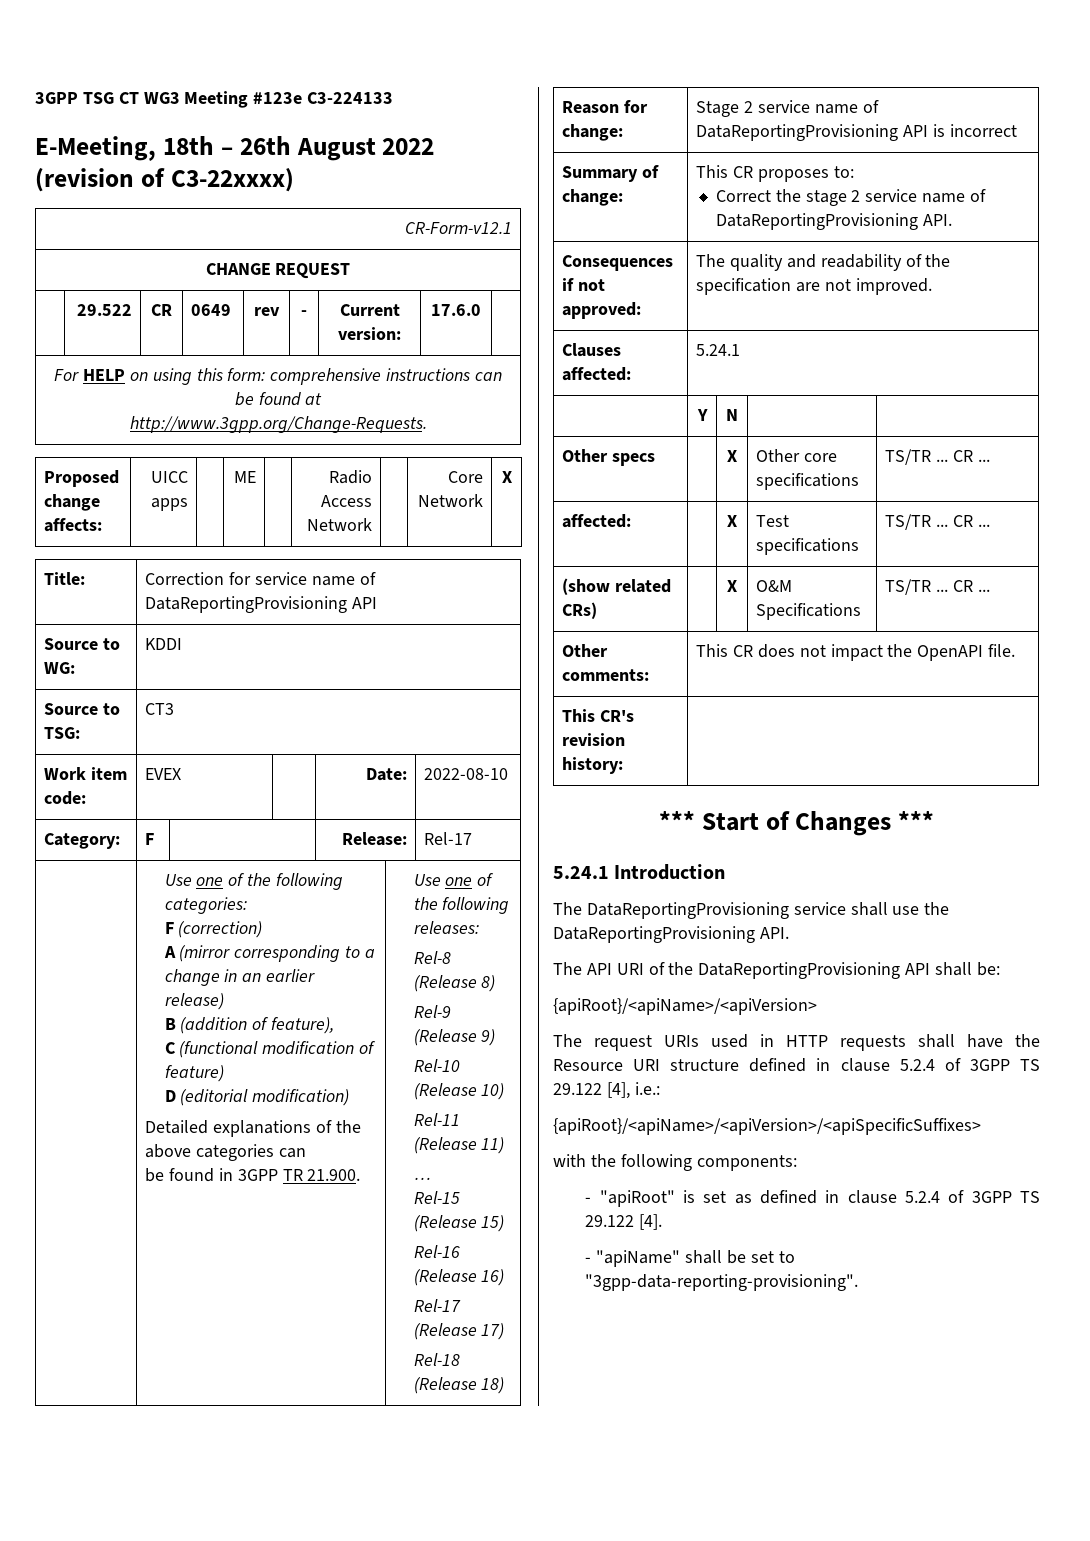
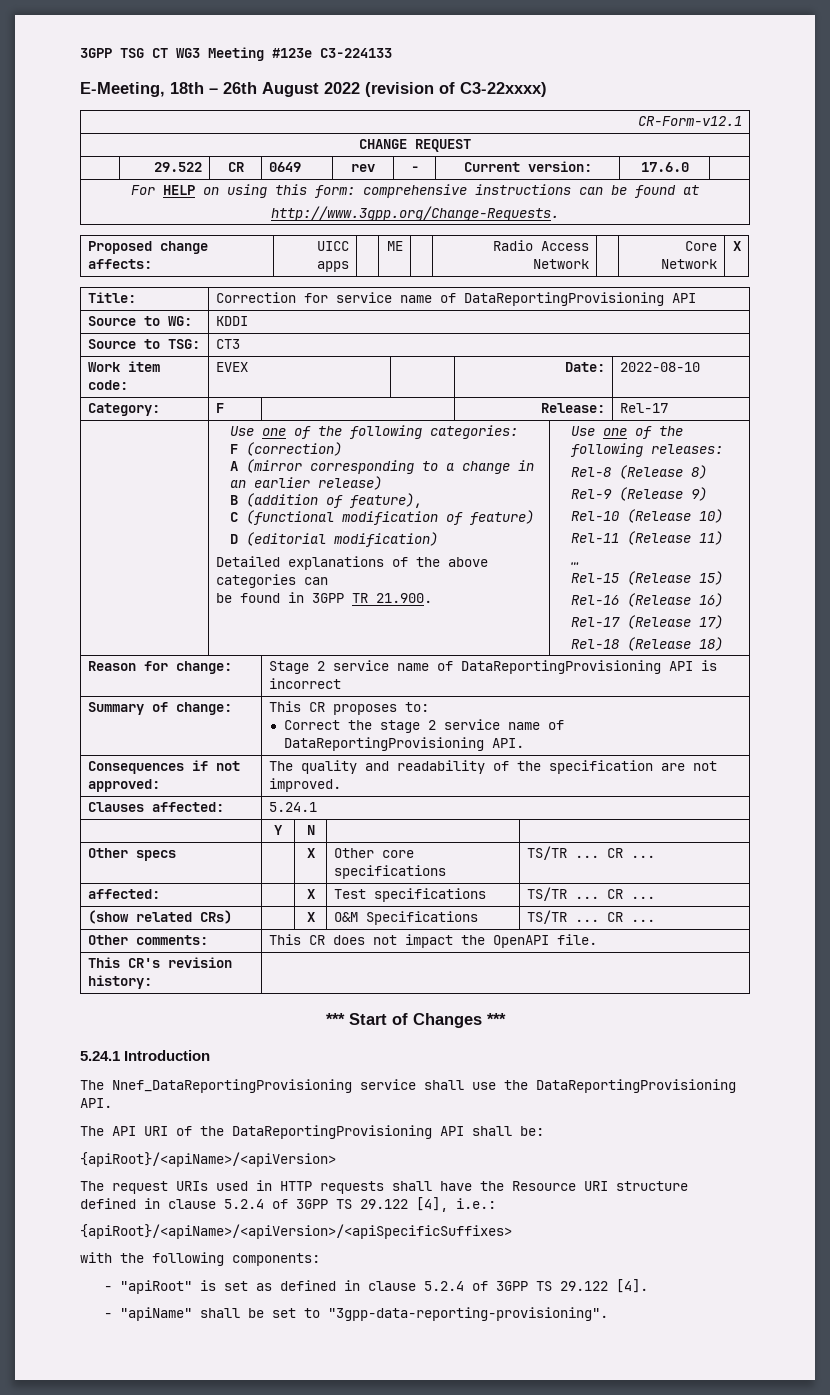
[586,902,789,919] DataReportingProvisioning -> [112,1079,352,1093] Nnef_DataReportingProvisioning

